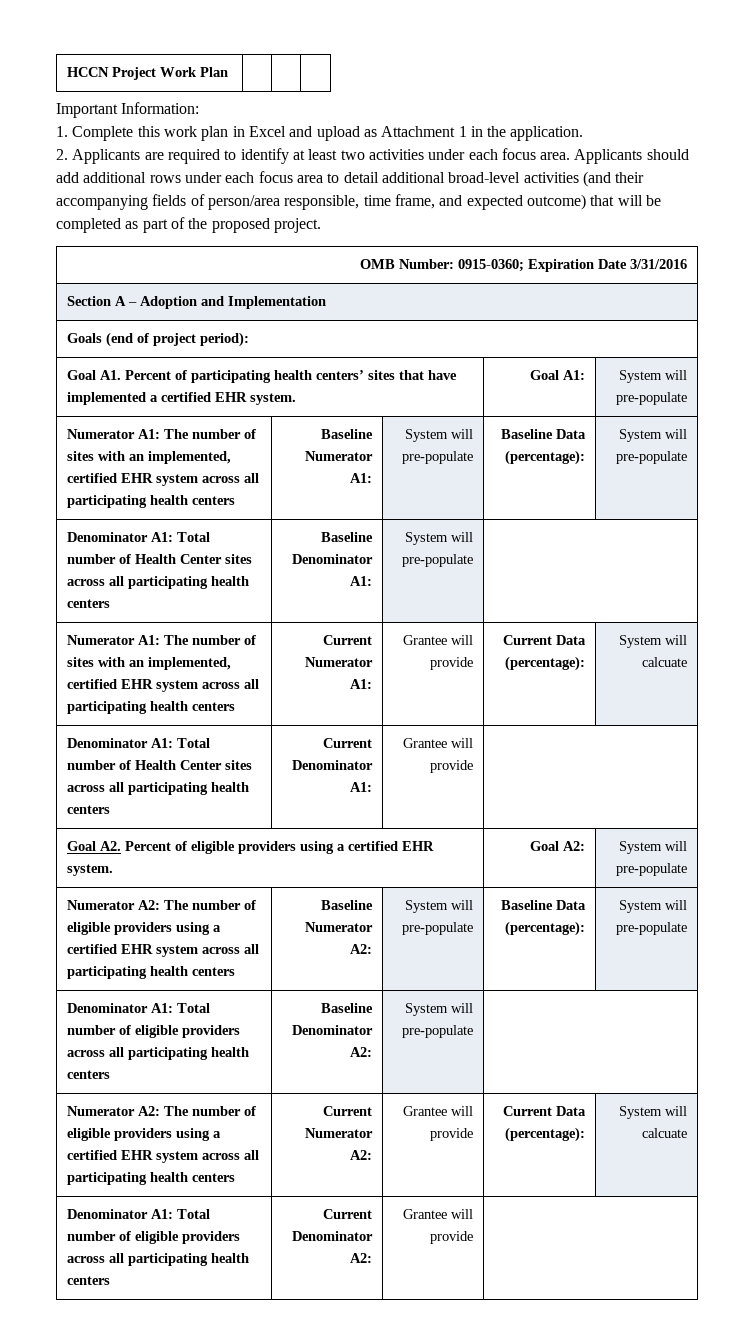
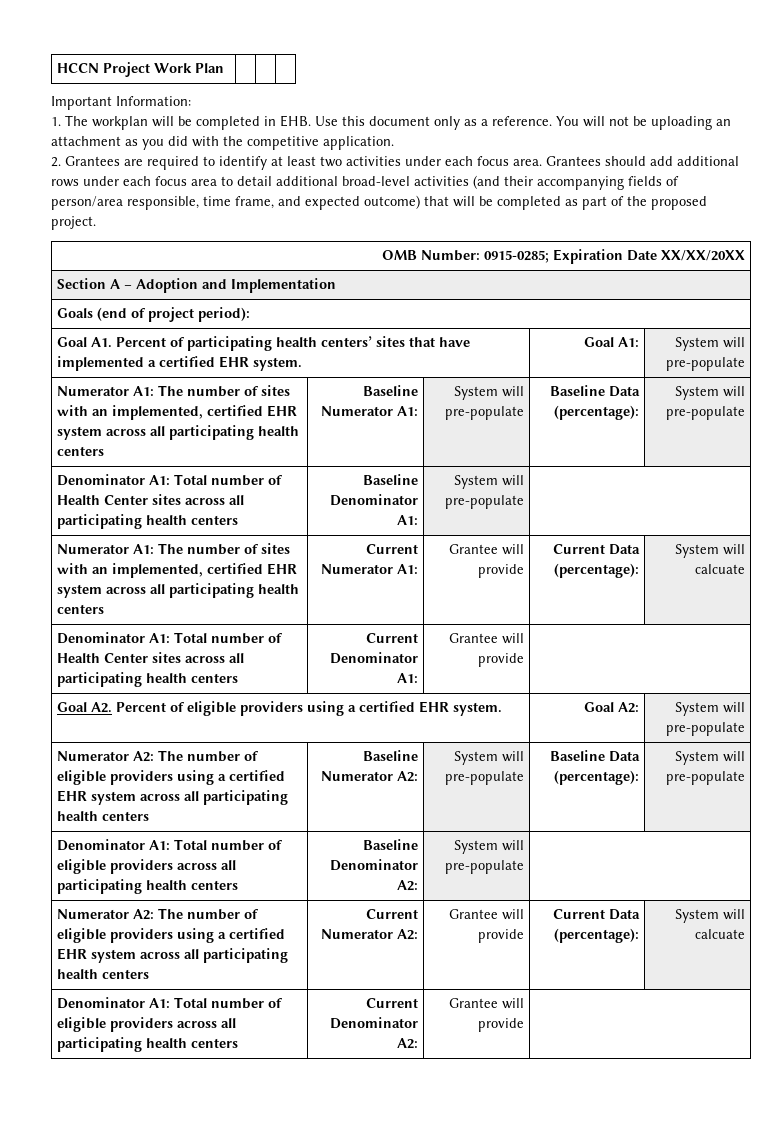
[72,126,507,141] Complete this work plan in Excel and upload as Attachment 1 in the -> [65,115,731,130] [51,136,319,150] The workplan will be completed in EHB. Use this document only as a reference. You will not be uploading an attachment as you did with the competitive
[72,149,141,164] Applicants -> [65,156,120,166] Grantees
[574,149,643,164] Applicants -> [546,156,601,166] Grantees
[458,259,525,272] 0915-0360; -> [483,250,549,263] 0915-0285;
[630,259,688,269] 3/31/2016 -> [660,250,745,261] XX/XX/20XX

